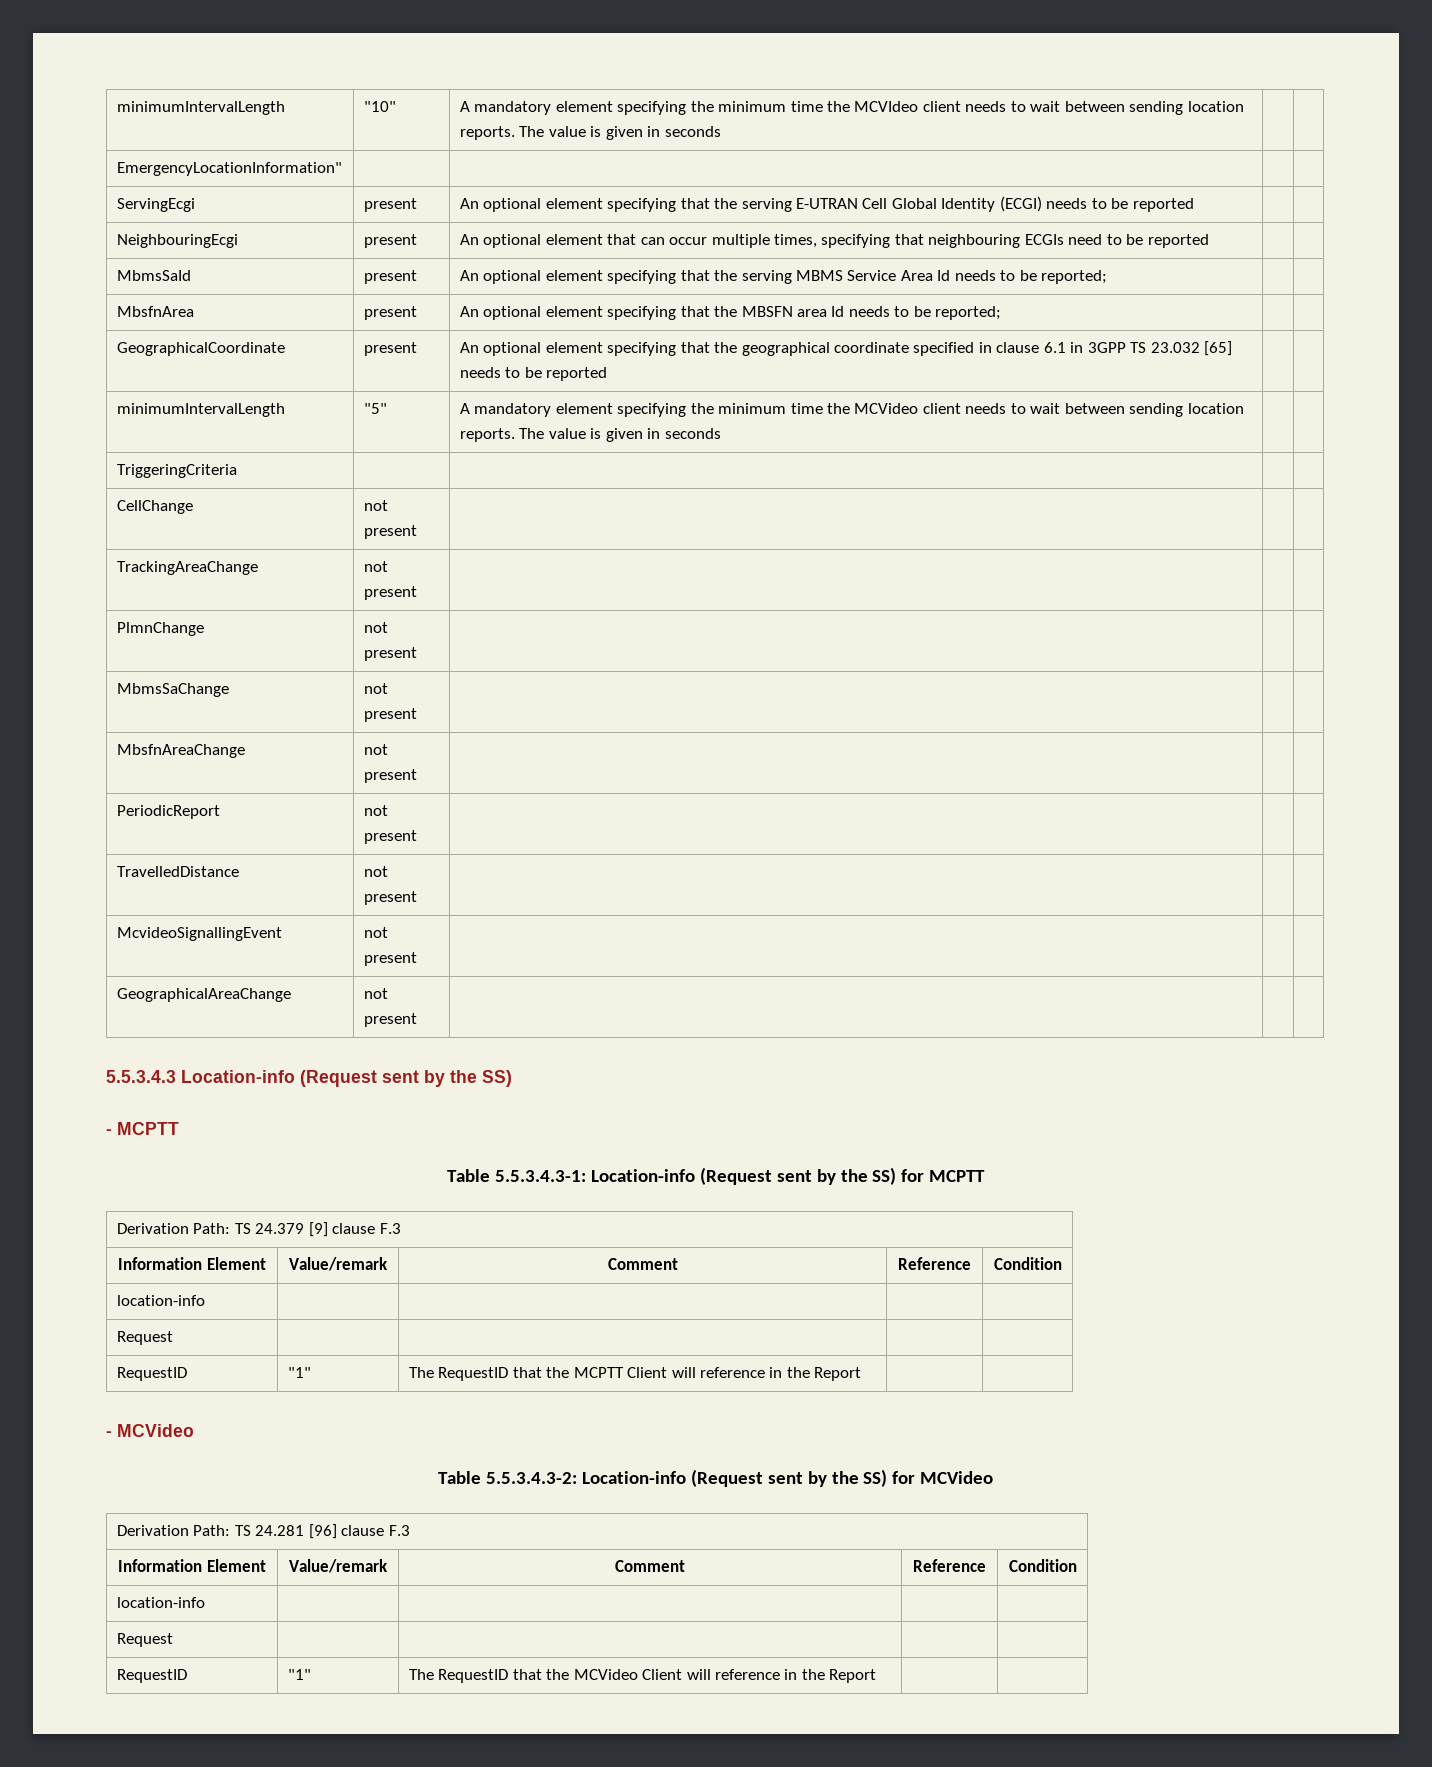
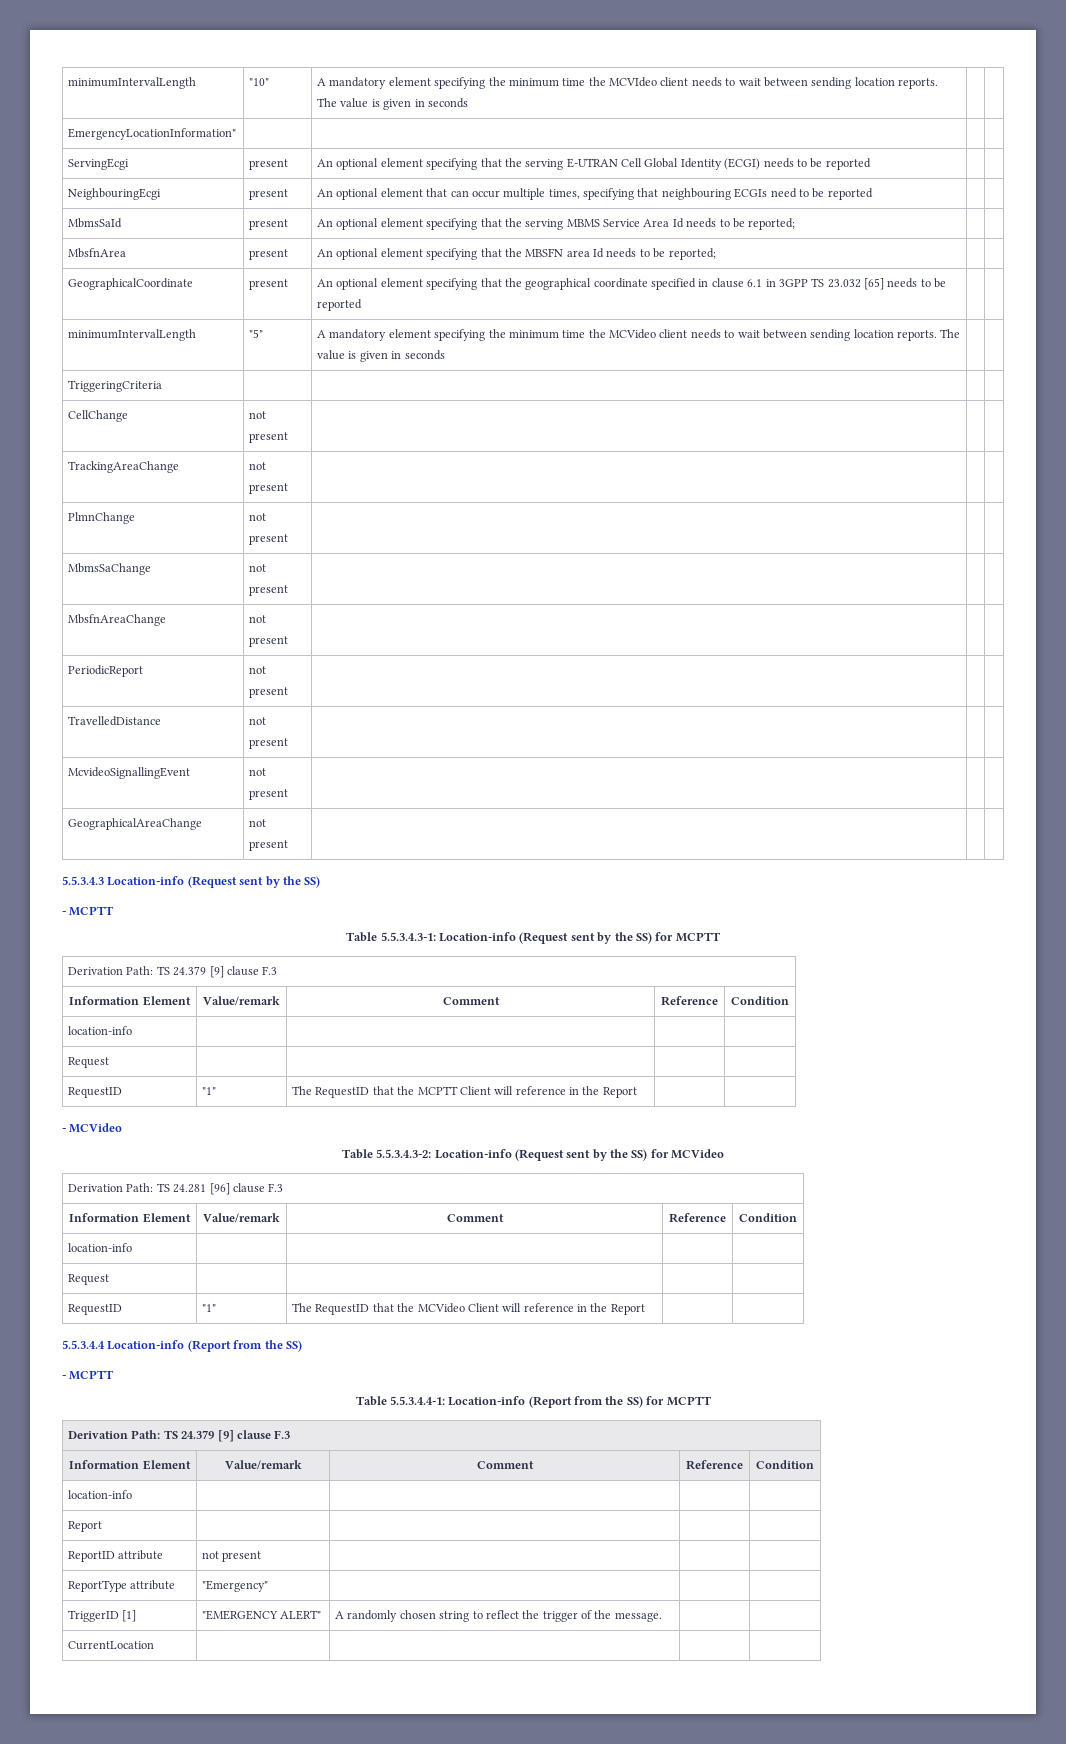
(877, 1676) none -> [62,1340,302,1352] [62,1370,115,1380] [355,1396,712,1408] [68,1430,291,1442] [69,1460,191,1470] [224,1460,302,1470] [476,1461,534,1469] [686,1460,743,1470] [756,1460,814,1469] [68,1490,133,1499] [68,1521,103,1532] [68,1550,164,1562] [202,1551,262,1562] [68,1580,176,1592] [202,1580,269,1592] [68,1610,137,1622] [202,1610,322,1620] [335,1610,662,1622] [68,1641,155,1650] // 5.5.3.4.4 Location-info (Report from the SS) // - MCPTT // Table 5.5.3.4.4-1: Location-info (Report from the SS) for MCPTT // Derivation Path: TS 24.379 [9] clause F.3 // Information Element | Value/remark | Comment | Reference | Condition // location-info | | | | // Report | | | | // ReportID attribute | not present | | | // ReportType attribute | "Emergency" | | | // TriggerID [1] | "EMERGENCY ALERT" | A randomly chosen string to reflect the trigger of the message. | | // CurrentLocation | | | |

